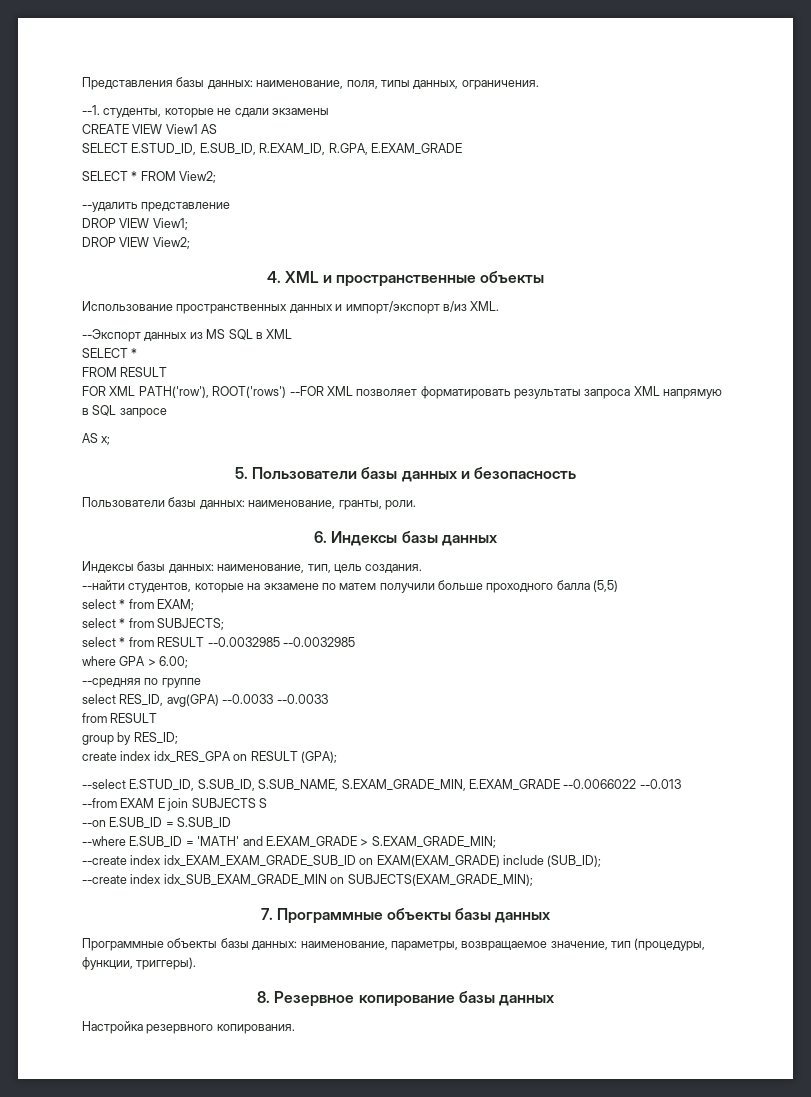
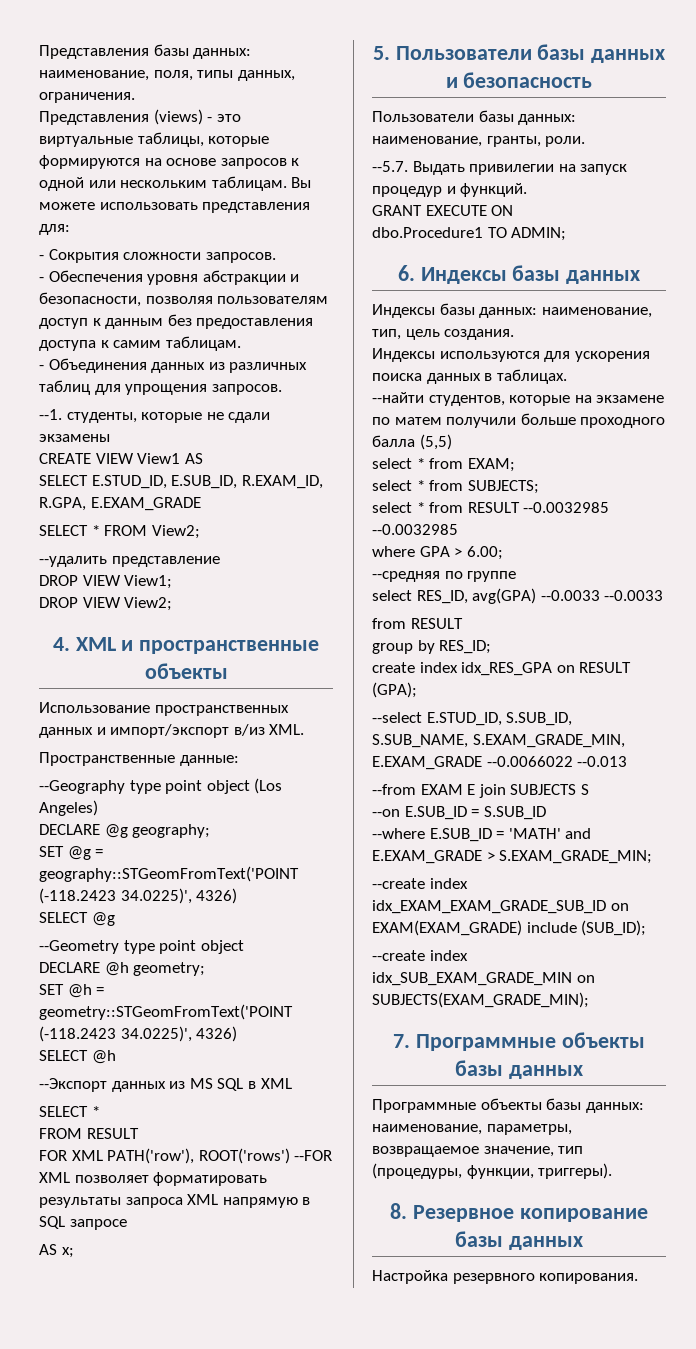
(539, 85) none -> [39,109,241,125] [39,132,270,147] [39,155,300,169] [39,176,312,191] [39,202,311,213] [39,224,70,235] [39,249,276,263] [39,270,300,285] [39,292,329,307] [39,314,314,329] [39,336,241,351] [39,358,308,373] [39,380,282,395] // Представления (views) - это виртуальные таблицы, которые формируются на основе запросов к одной или нескольким таблицам. Вы можете использовать представления для: // - Сокрытия сложности запросов. // - Обеспечения уровня абстракции и безопасности, позволяя пользователям доступ к данным без предоставления доступа к самим таблицам. // - Объединения данных из различных таблиц для упрощения запросов.
(500, 306) none -> [39,752,239,766] [39,778,283,794] [39,800,98,816] [39,824,211,838] [39,846,104,860] [39,866,299,882] [39,888,238,904] [39,912,115,926] [39,940,244,954] [39,962,206,976] [39,984,105,998] [39,1004,293,1020] [39,1026,238,1042] [39,1050,116,1064] // Пространственные данные: // --Geography type point object (Los Angeles) // DECLARE @g geography; // SET @g = geography::STGeomFromText('POINT (-118.2423 34.0225)', 4326) // SELECT @g // --Geometry type point object // DECLARE @h geometry; // SET @h = geometry::STGeomFromText('POINT (-118.2423 34.0225)', 4326) // SELECT @h
(416, 505) none -> [372,161,628,175] [372,183,528,197] [372,205,514,216] [372,227,567,241] // --5.7. Выдать привилегии на запуск процедур и функций. // GRANT EXECUTE ON // dbo.Procedure1 TO ADMIN;
(423, 568) none -> [372,348,650,362] [372,369,567,384] // Индексы используются для ускорения поиска данных в таблицах.

